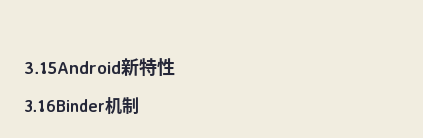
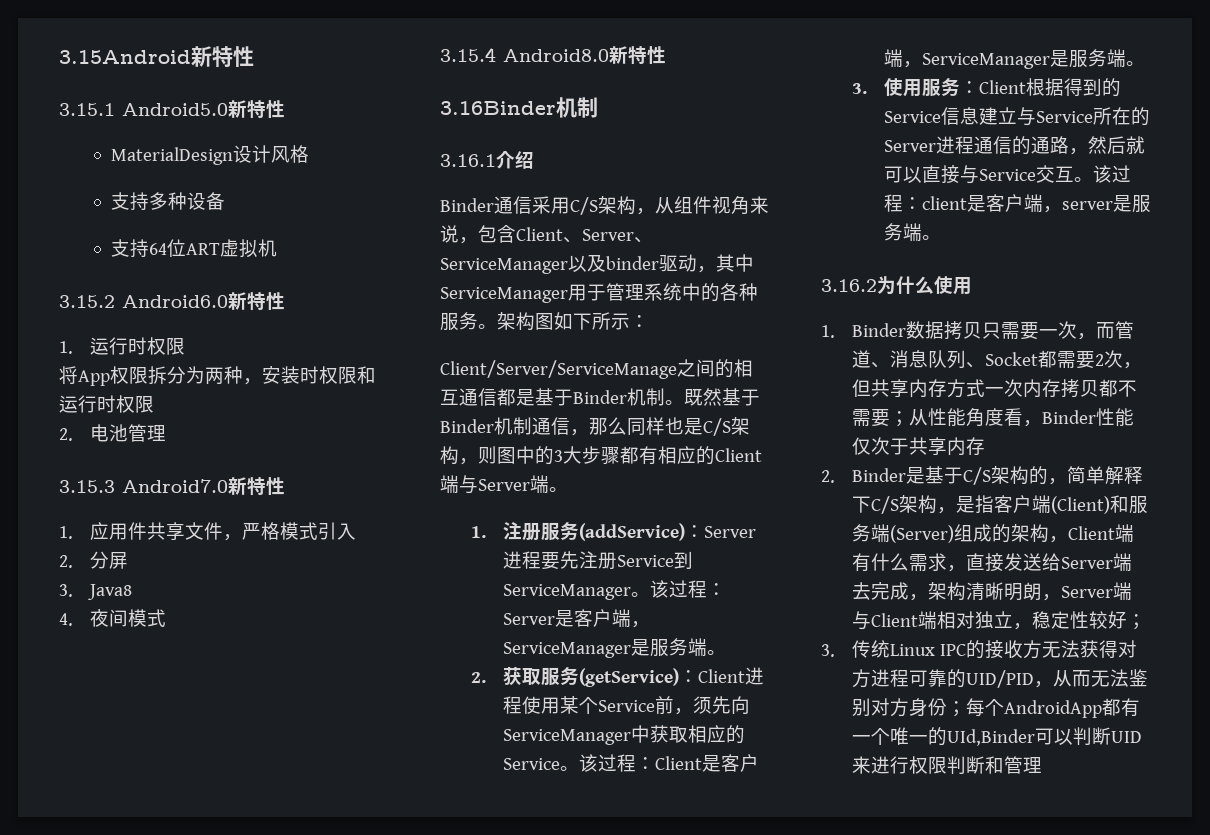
[24,97,139,115] 3.16Binder机制 -> [59,100,285,119] [110,145,309,165] [110,192,225,211] [110,239,277,258] [59,292,285,311] [59,337,186,355] [59,366,376,386] [59,395,154,413] [59,424,167,442] [59,477,285,496] [59,522,357,541] [59,551,129,569] [59,584,133,600] [59,609,167,627] [440,46,666,65] [440,97,598,118] [440,151,534,169] [440,196,769,215] [440,225,653,244] [440,254,754,274] [440,283,758,303] [440,312,649,331] [440,359,753,379] [440,388,760,406] [440,417,750,436] [440,446,762,465] [440,475,568,494] [471,522,756,541] [502,551,693,570] [502,580,726,600] [502,609,650,628] [502,638,726,658] [471,666,764,687] [502,696,750,715] [502,725,745,745] [502,754,759,772] [883,49,1145,69] [852,78,1121,97] [883,107,1150,126] [883,136,1145,155] [883,165,1131,184] [883,194,1151,213] [883,223,941,242] [821,276,972,295] [821,321,1135,340] [852,350,1143,369] [852,379,1138,398] [852,408,1135,427] [852,437,986,456] [821,466,1144,485] [852,495,1149,514] [852,524,1135,543] [852,553,1133,572] [852,582,1133,601] [852,611,1147,630] [821,640,1138,659] [852,669,1149,688] [852,698,1141,718] [852,727,1143,746] [852,756,1043,774] 3.15.1 Android5.0新特性 // MaterialDesign设计风格 // 支持多种设备 // 支持64位ART虚拟机 // 3.15.2 Android6.0新特性 // 1.运行时权限 // 将App权限拆分为两种，安装时权限和运行时权限 // 2.电池管理 // 3.15.3 Android7.0新特性 // 1.应用件共享文件，严格模式引入 // 2.分屏 // 3. Java8 // 4.夜间模式 // 3.15.4 Android8.0新特性 // 3.16Binder机制 // 3.16.1介绍 // Binder通信采用C/S架构，从组件视角来说，包含Client、Server、ServiceManager以及binder驱动，其中ServiceManager用于管理系统中的各种服务。架构图如下所示： // Client/Server/ServiceManage之间的相互通信都是基于Binder机制。既然基于Binder机制通信，那么同样也是C/S架构，则图中的3大步骤都有相应的Client端与Server端。 // 1.注册服务(addService)：Server进程要先注册Service到ServiceManager。该过程：Server是客户端，ServiceManager是服务端。 // 2.获取服务(getService)：Client进程使用某个Service前，须先向ServiceManager中获取相应的Service。该过程：Client是客户端，ServiceManager是服务端。 // 3.使用服务：Client根据得到的Service信息建立与Service所在的Server进程通信的通路，然后就可以直接与Service交互。该过程：client是客户端，server是服务端。 // 3.16.2为什么使用 // 1. Binder数据拷贝只需要一次，而管道、消息队列、Socket都需要2次，但共享内存方式一次内存拷贝都不需要；从性能角度看，Binder性能仅次于共享内存 // 2. Binder是基于C/S架构的，简单解释下C/S架构，是指客户端(Client)和服务端(Server)组成的架构，Client端有什么需求，直接发送给Server端去完成，架构清晰明朗，Server端与Client端相对独立，稳定性较好； // 3.传统Linux IPC的接收方无法获得对方进程可靠的UID/PID，从而无法鉴别对方身份；每个AndroidApp都有一个唯一的UId,Binder可以判断UID来进行权限判断和管理

